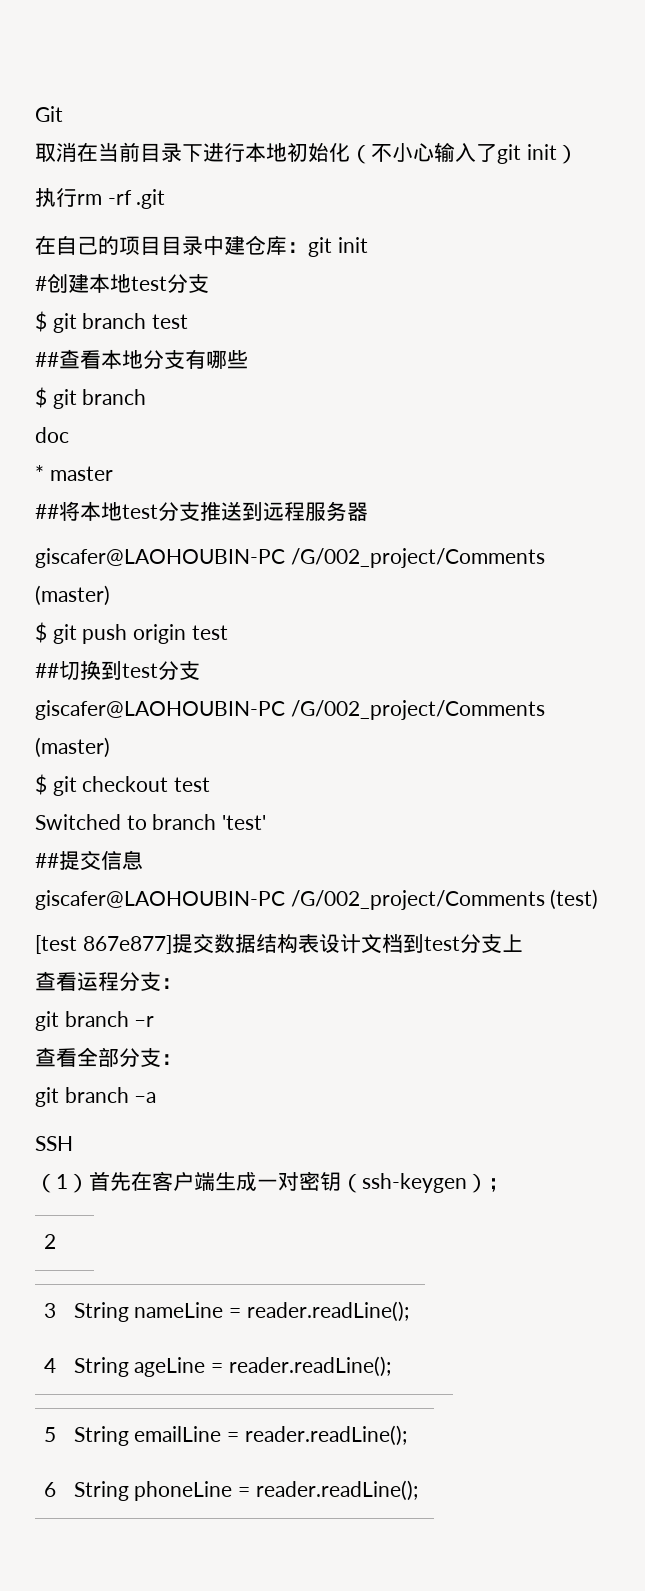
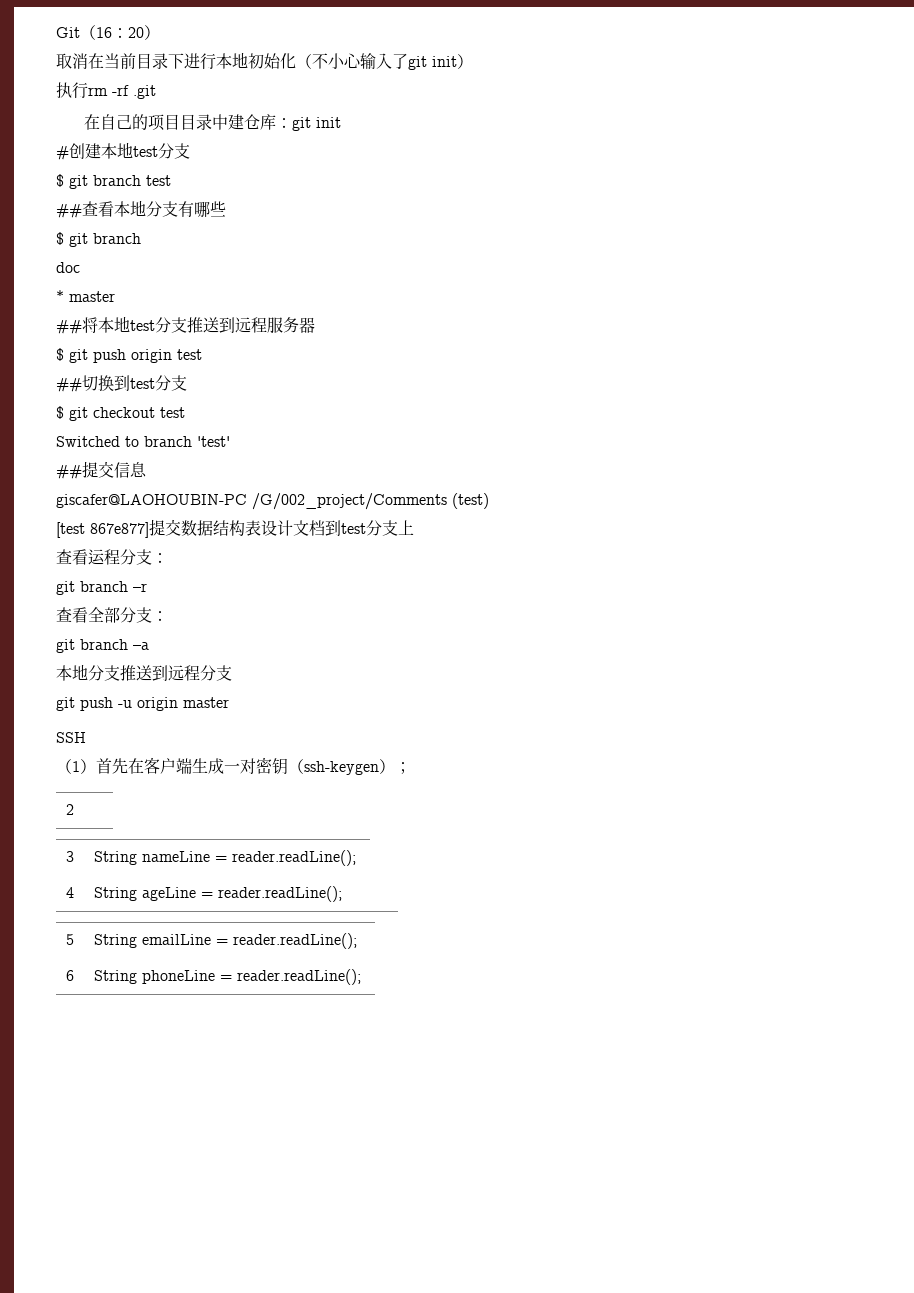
(63, 114) none -> [80,25,160,40] （16：20）
[35,548,545,568] [35,585,110,606] // giscafer@LAOHOUBIN-PC /G/002_project/Comments (master) -> (315, 325) none
[35,700,545,720] [35,737,110,758] // giscafer@LAOHOUBIN-PC /G/002_project/Comments (master) -> (187, 383) none
(157, 1097) none -> [56,664,232,681] [56,697,229,711] // 本地分支推送到远程分支 // git push -u origin master

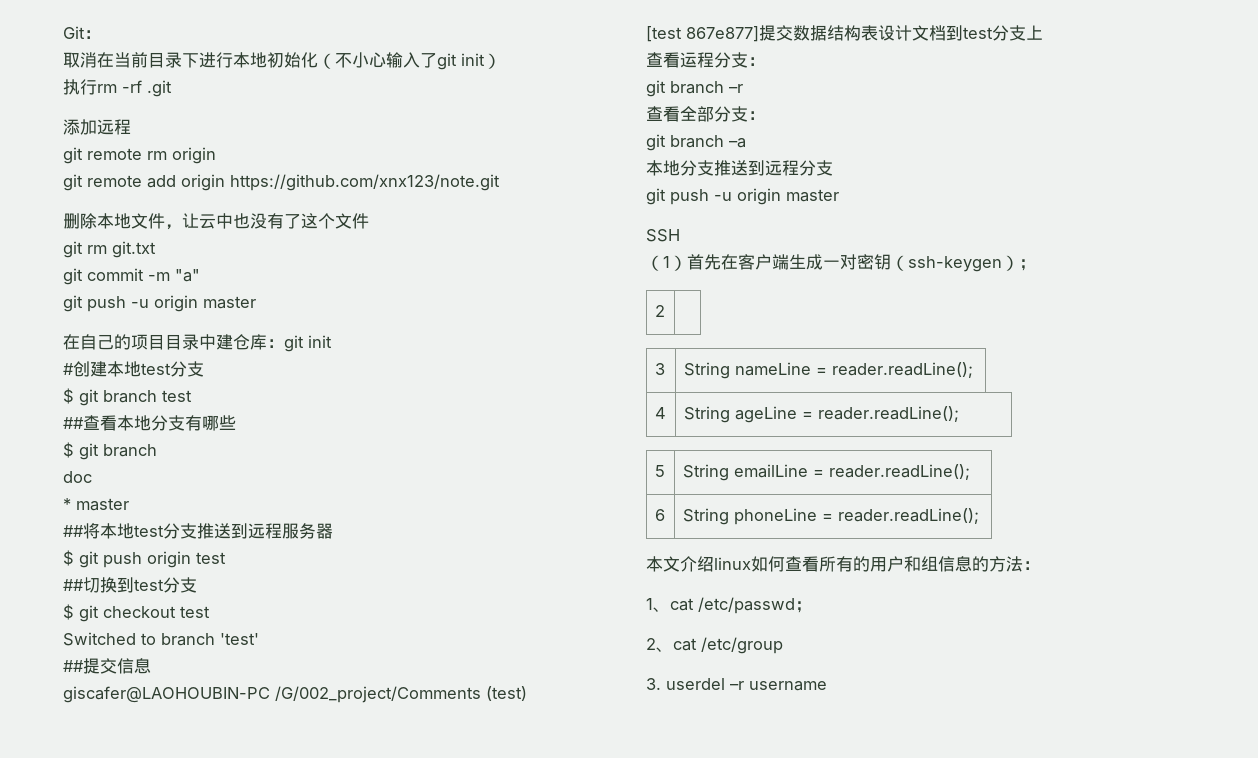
[80,25,160,40] （16：20） -> [84,30,101,39] ：
(156, 92) none -> [63,119,131,135] [63,147,216,164] [63,174,500,191] [63,213,369,230] [63,241,156,258] [63,268,200,285] [63,295,256,312] // 添加远程 // git remote rm origin // git remote add origin https://github.com/xnx123/note.git // 删除本地文件，让云中也没有了这个文件 // git rm git.txt // git commit -m "a" // git push -u origin master
(361, 977) none -> [646,556,1040,572] [646,597,812,614] [646,637,783,654] [646,678,827,691] // 本文介绍linux如何查看所有的用户和组信息的方法： // 1、cat /etc/passwd； // 2、cat /etc/group // 3. userdel –r username

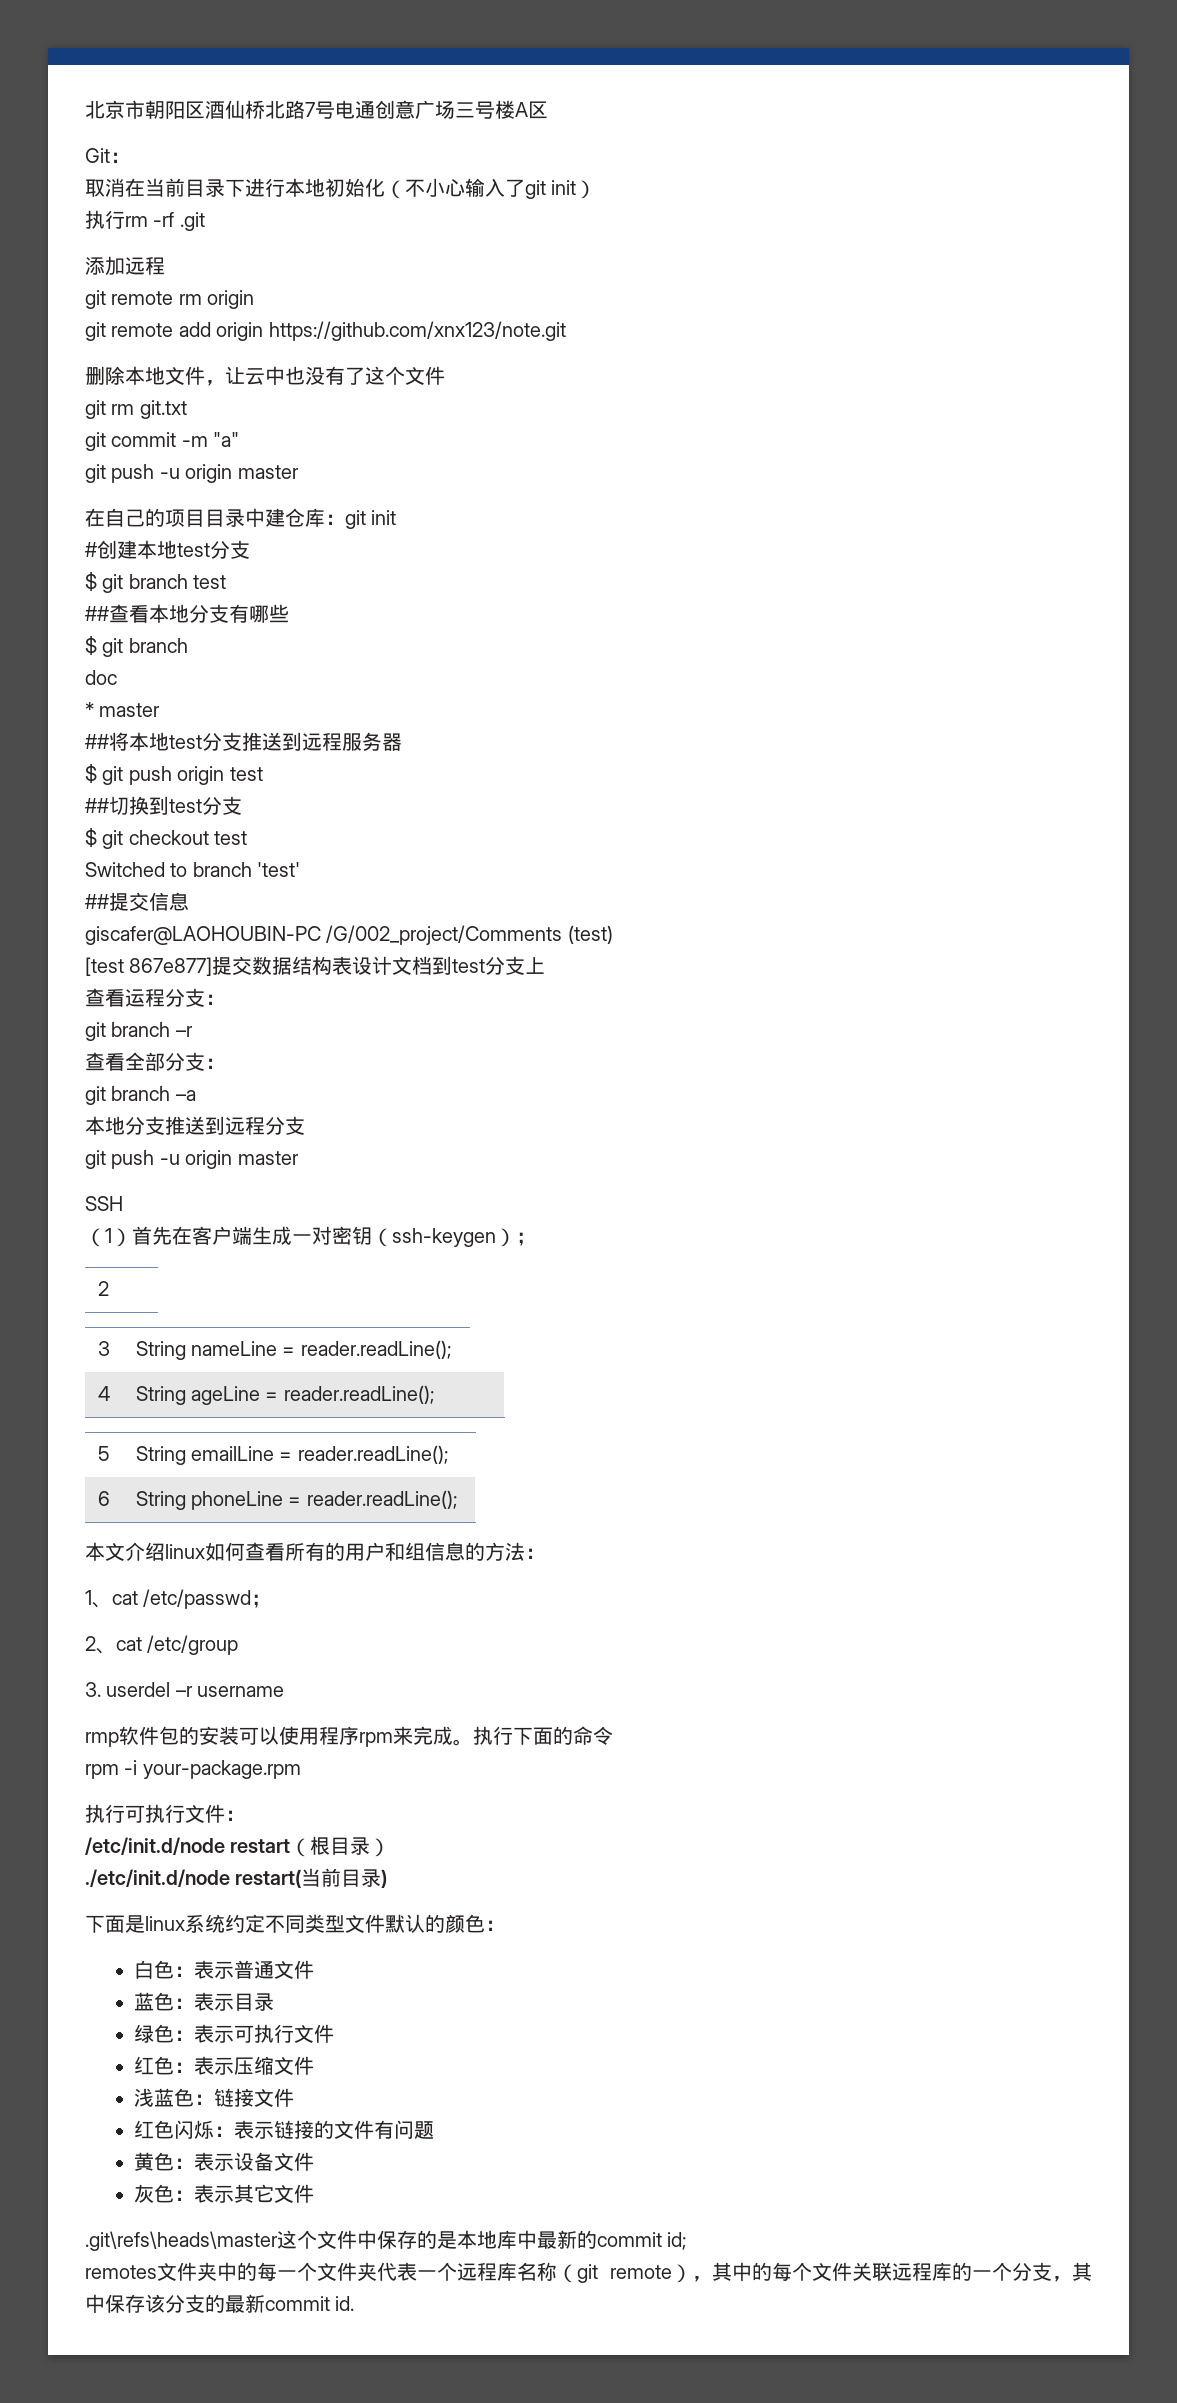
(63, 32) none -> [85,100,548,119] 北京市朝阳区酒仙桥北路7号电通创意广场三号楼A区 //
(827, 686) none -> [85,1726,613,1747] [85,1760,301,1779] [85,1804,245,1823] [85,1836,391,1857] [85,1868,388,1888] [85,1914,505,1933] [133,1960,314,1979] [133,1992,274,2011] [133,2024,334,2043] [133,2056,314,2075] [133,2088,294,2107] [133,2120,434,2139] [133,2152,314,2171] [133,2184,314,2203] [85,2230,687,2251] [85,2262,1092,2283] [85,2294,355,2313] // rmp软件包的安装可以使用程序rpm来完成。执行下面的命令 // rpm -i your-package.rpm // 执行可执行文件： // /etc/init.d/node restart（根目录） // ./etc/init.d/node restart(当前目录) // 下面是linux系统约定不同类型文件默认的颜色： // 白色：表示普通文件 // 蓝色：表示目录 // 绿色：表示可执行文件 // 红色：表示压缩文件 // 浅蓝色：链接文件 // 红色闪烁：表示链接的文件有问题 // 黄色：表示设备文件 // 灰色：表示其它文件 // .git\refs\heads\master这个文件中保存的是本地库中最新的commit id; // remotes文件夹中的每一个文件夹代表一个远程库名称（git remote），其中的每个文件关联远程库的一个分支，其中保存该分支的最新commit id.

